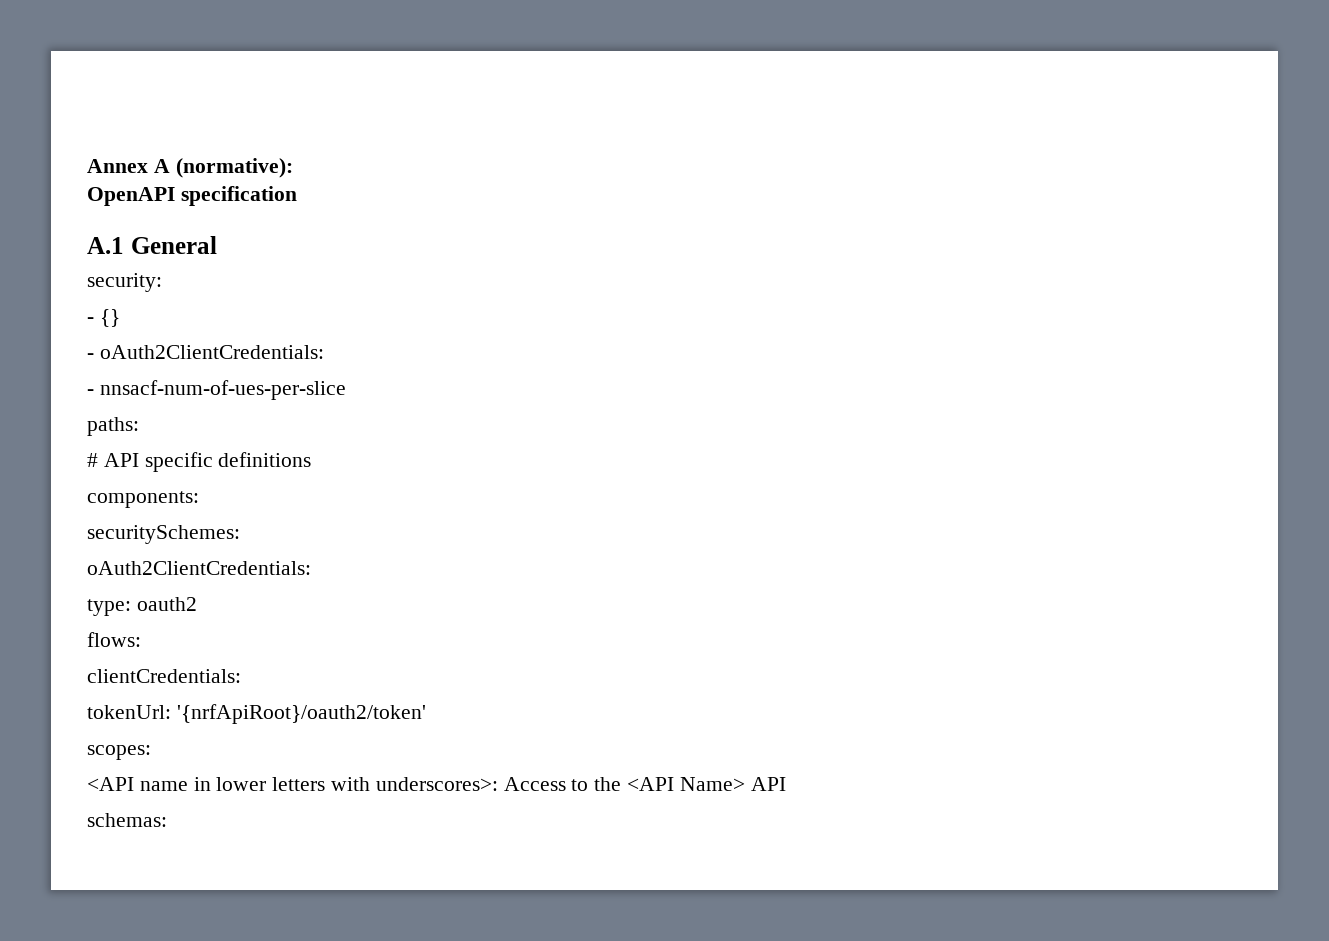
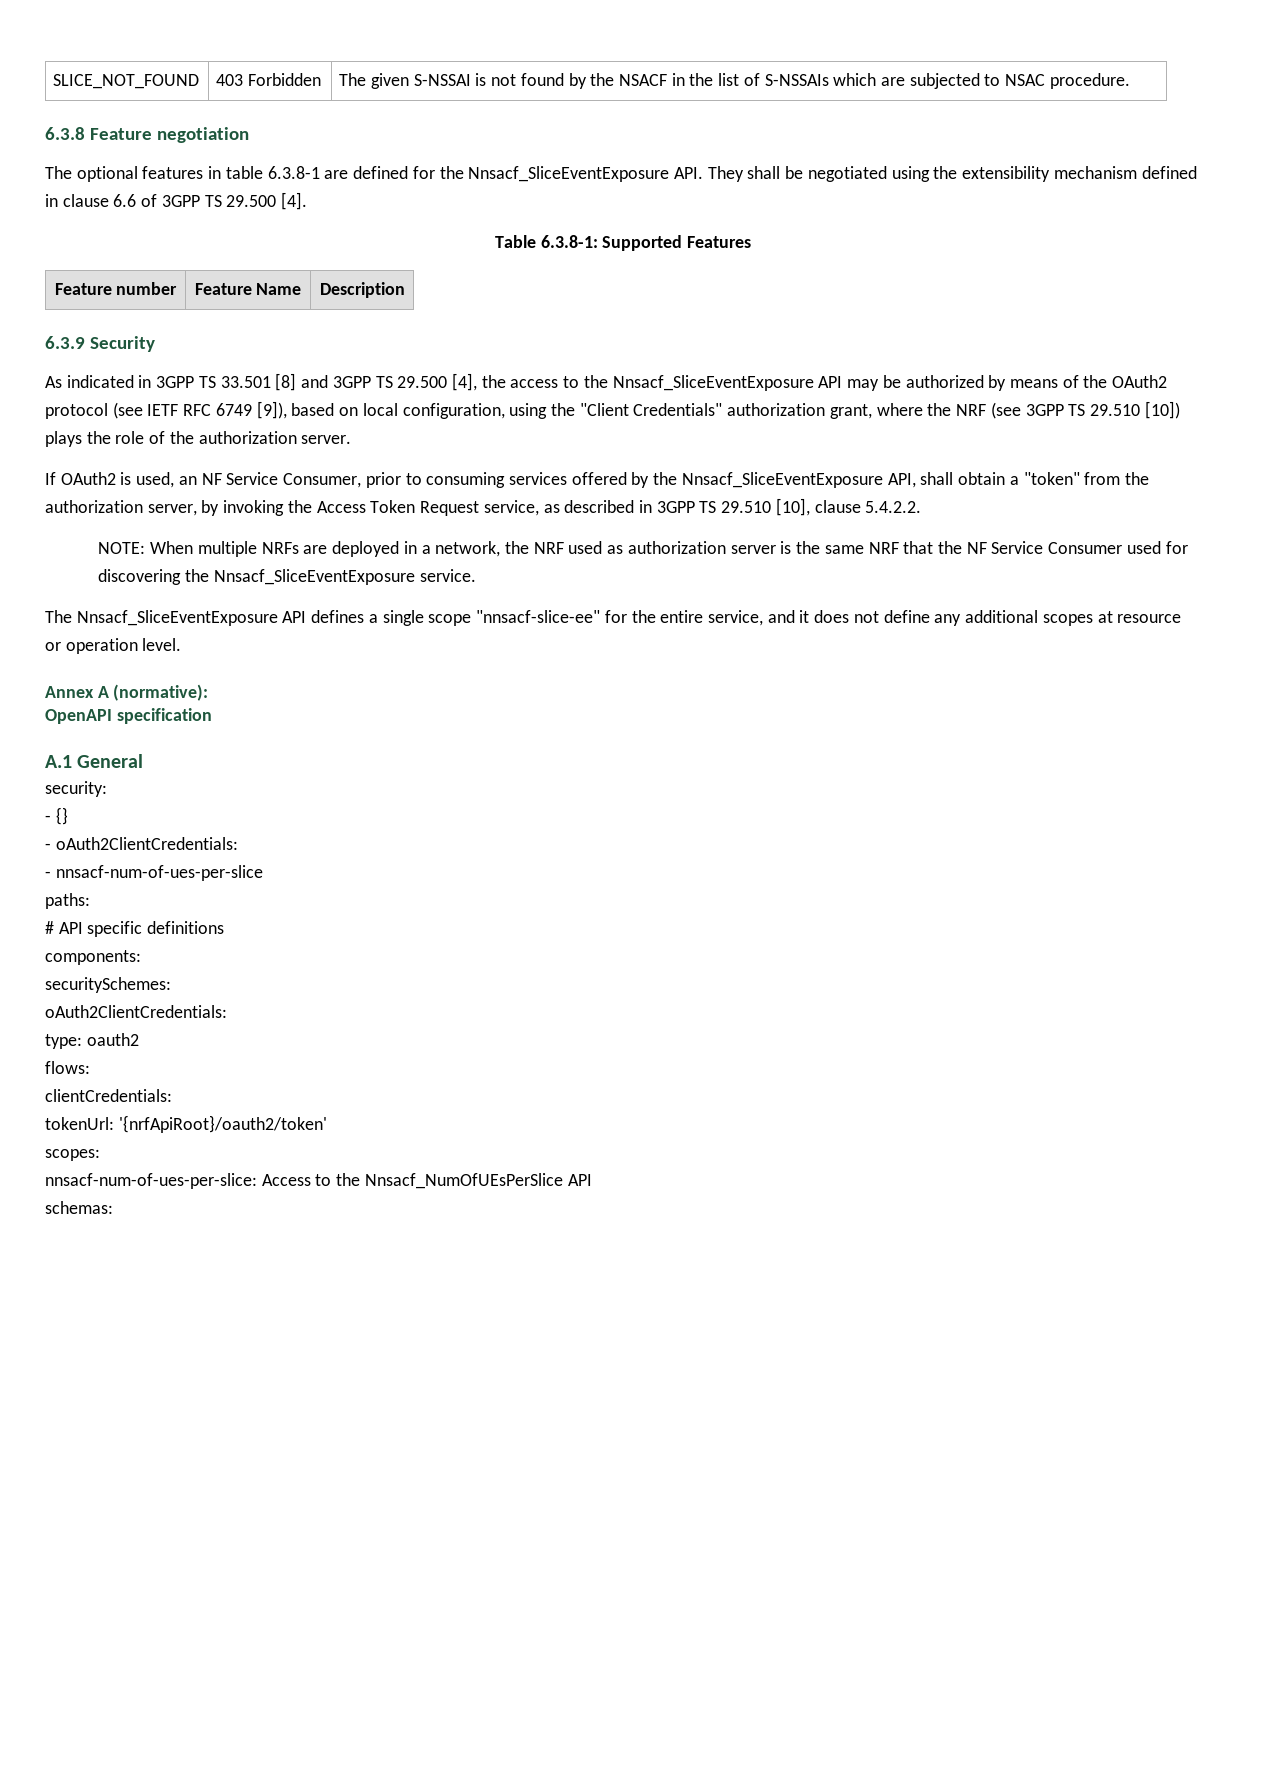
(87, 166) none -> [53,74,200,89] [216,73,321,86] [339,73,1130,89] [45,127,249,143] [45,166,1197,182] [45,192,308,210] [494,235,752,251] [54,282,178,295] [194,283,302,295] [319,282,405,298] [45,336,155,352] [45,373,1168,391] [45,401,1180,419] [45,431,352,447] [45,472,1149,488] [45,498,922,516] [98,541,1188,557] [98,569,476,585] [45,610,1182,626] [45,638,182,654] SLICE_NOT_FOUND | 403 Forbidden | The given S-NSSAI is not found by the NSACF in the list of S-NSSAIs which are subjected to NSAC procedure. // 6.3.8 Feature negotiation // The optional features in table 6.3.8-1 are defined for the Nnsacf_SliceEventExposure API. They shall be negotiated using the extensibility mechanism defined in clause 6.6 of 3GPP TS 29.500 [4]. // Table 6.3.8-1: Supported Features // Feature number | Feature Name | Description // 6.3.9 Security // As indicated in 3GPP TS 33.501 [8] and 3GPP TS 29.500 [4], the access to the Nnsacf_SliceEventExposure API may be authorized by means of the OAuth2 protocol (see IETF RFC 6749 [9]), based on local configuration, using the "Client Credentials" authorization grant, where the NRF (see 3GPP TS 29.510 [10]) plays the role of the authorization server. // If OAuth2 is used, an NF Service Consumer, prior to consuming services offered by the Nnsacf_SliceEventExposure API, shall obtain a "token" from the authorization server, by invoking the Access Token Request service, as described in 3GPP TS 29.510 [10], clause 5.4.2.2. // NOTE: When multiple NRFs are deployed in a network, the NRF used as authorization server is the same NRF that the NF Service Consumer used for discovering the Nnsacf_SliceEventExposure service. // The Nnsacf_SliceEventExposure API defines a single scope "nnsacf-slice-ee" for the entire service, and it does not define any additional scopes at resource or operation level. //
[87,777,498,791] <API name in lower letters with underscores>: -> [45,1173,257,1189] nnsacf-num-of-ues-per-slice:
[627,777,745,791] <API Name> -> [364,1173,563,1189] Nnsacf_NumOfUEsPerSlice

